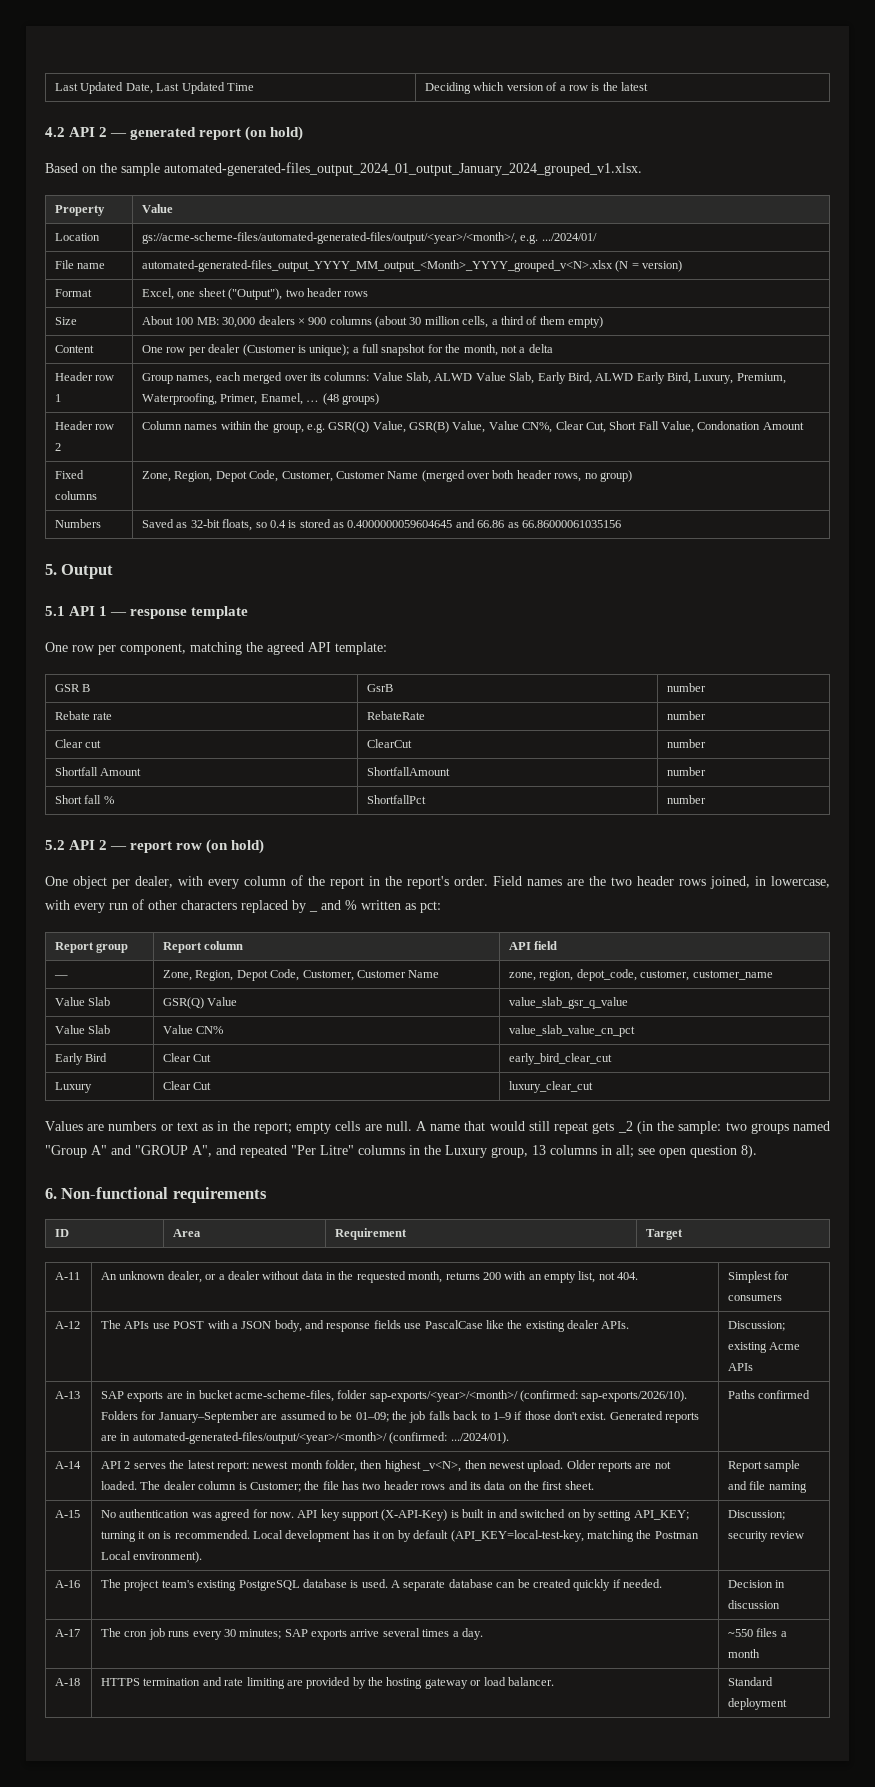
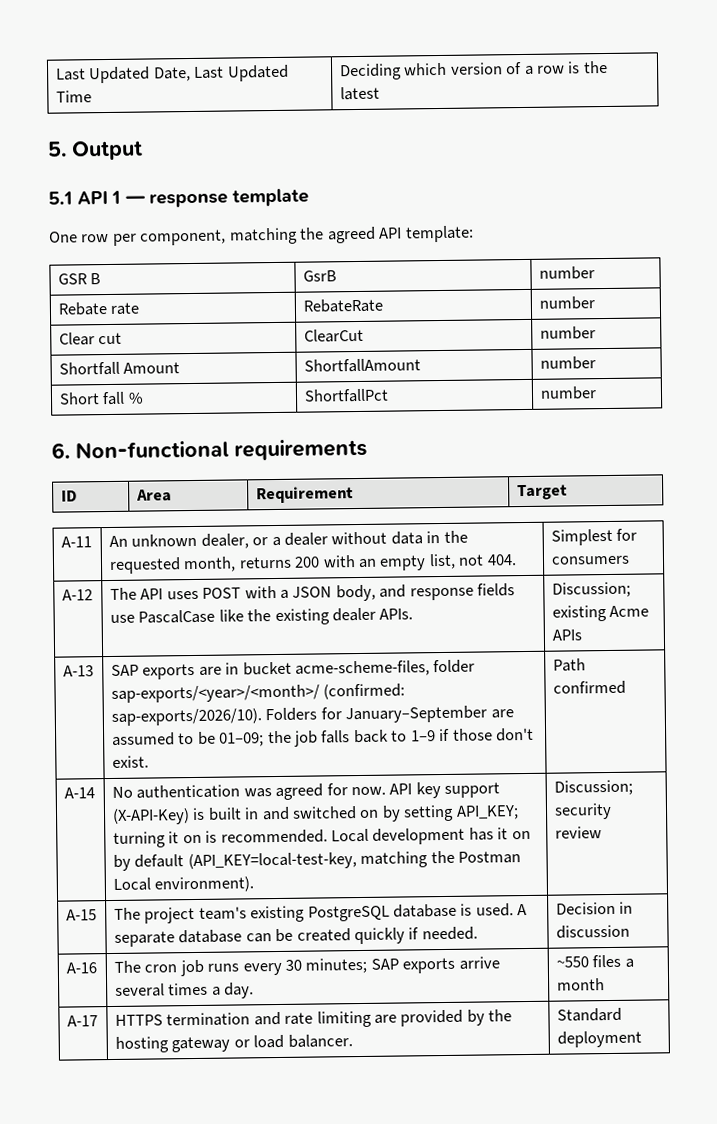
[45,126,304,141] [45,162,642,176] [55,205,106,216] [142,204,174,213] [55,233,101,241] [142,232,597,244] [55,260,106,269] [142,260,683,272] [55,289,93,297] [142,288,369,300] [55,317,78,325] [142,316,604,328] [55,345,95,353] [142,344,553,356] [55,372,115,381] [55,394,62,402] [142,372,786,384] [142,393,379,405] [55,421,115,430] [55,443,62,451] [142,421,804,433] [55,470,85,479] [55,491,98,500] [142,470,632,482] [55,519,102,528] [142,519,621,531] // 4.2 API 2 — generated report (on hold) // Based on the sample automated-generated-files_output_2024_01_output_January_2024_grouped_v1.xlsx. // Property | Value // Location | gs://acme-scheme-files/automated-generated-files/output/<year>/<month>/, e.g. .../2024/01/ // File name | automated-generated-files_output_YYYY_MM_output_<Month>_YYYY_grouped_v<N>.xlsx (N = version) // Format | Excel, one sheet ("Output"), two header rows // Size | About 100 MB: 30,000 dealers × 900 columns (about 30 million cells, a third of them empty) // Content | One row per dealer (Customer is unique); a full snapshot for the month, not a delta // Header row 1 | Group names, each merged over its columns: Value Slab, ALWD Value Slab, Early Bird, ALWD Early Bird, Luxury, Premium, Waterproofing, Primer, Enamel, … (48 groups) // Header row 2 | Column names within the group, e.g. GSR(Q) Value, GSR(B) Value, Value CN%, Clear Cut, Short Fall Value, Condonation Amount // Fixed columns | Zone, Region, Depot Code, Customer, Customer Name (merged over both header rows, no group) // Numbers | Saved as 32-bit floats, so 0.4 is stored as 0.4000000059604645 and 66.86 as 66.86000061035156 -> (380, 93) none
[45,839,265,854] [45,875,830,889] [45,899,318,913] [321,900,441,913] [55,942,129,953] [163,941,244,953] [509,941,558,950] [54,975,69,978] [163,969,440,981] [509,969,773,981] [55,997,111,1006] [163,997,238,1009] [509,997,629,1009] [55,1025,111,1034] [163,1025,224,1034] [509,1025,636,1037] [55,1053,108,1065] [163,1053,212,1062] [509,1053,613,1065] [55,1082,93,1093] [163,1081,212,1090] [509,1081,594,1093] [45,1121,831,1134] [45,1145,757,1158] // 5.2 API 2 — report row (on hold) // One object per dealer, with every column of the report in the report's order. Field names are the two header rows joined, in lowercase, with every run of other characters replaced by _ and % written as pct: // Report group | Report column | API field // — | Zone, Region, Depot Code, Customer, Customer Name | zone, region, depot_code, customer, customer_name // Value Slab | GSR(Q) Value | value_slab_gsr_q_value // Value Slab | Value CN% | value_slab_value_cn_pct // Early Bird | Clear Cut | early_bird_clear_cut // Luxury | Clear Cut | luxury_clear_cut // Values are numbers or text as in the report; empty cells are null. A name that would still repeat gets _2 (in the sample: two groups named "Group A" and "GROUP A", and repeated "Per Litre" columns in the Luxury group, 13 columns in all; see open question 8). -> (597, 393) none
[124,1321,170,1329] APIs use -> [140,588,199,600] API uses
[609,1411,700,1423] [101,1432,509,1444] [728,1390,811,1399] [55,1461,82,1469] [101,1460,671,1472] [101,1481,594,1492] [728,1460,801,1472] [728,1481,807,1493] [55,1510,81,1518] Generated reports are in automated-generated-files/output/<year>/<month>/ (confirmed: .../2024/01). | Paths confirmed // A-14 | API 2 serves the latest report: newest month folder, then highest _v<N>, then newest upload. Older reports are not loaded. The dealer column is Customer; the file has two header rows and its data on the first sheet. | Report sample and file naming // A-15 -> [552,658,586,672] [552,680,626,695] [63,787,95,799] | Path confirmed // A-14
[55,1580,81,1588] A-16 -> [65,909,97,921] A-15
[55,1629,81,1637] A-17 -> [65,962,97,974] A-16
[55,1678,81,1686] A-18 -> [66,1015,98,1027] A-17

